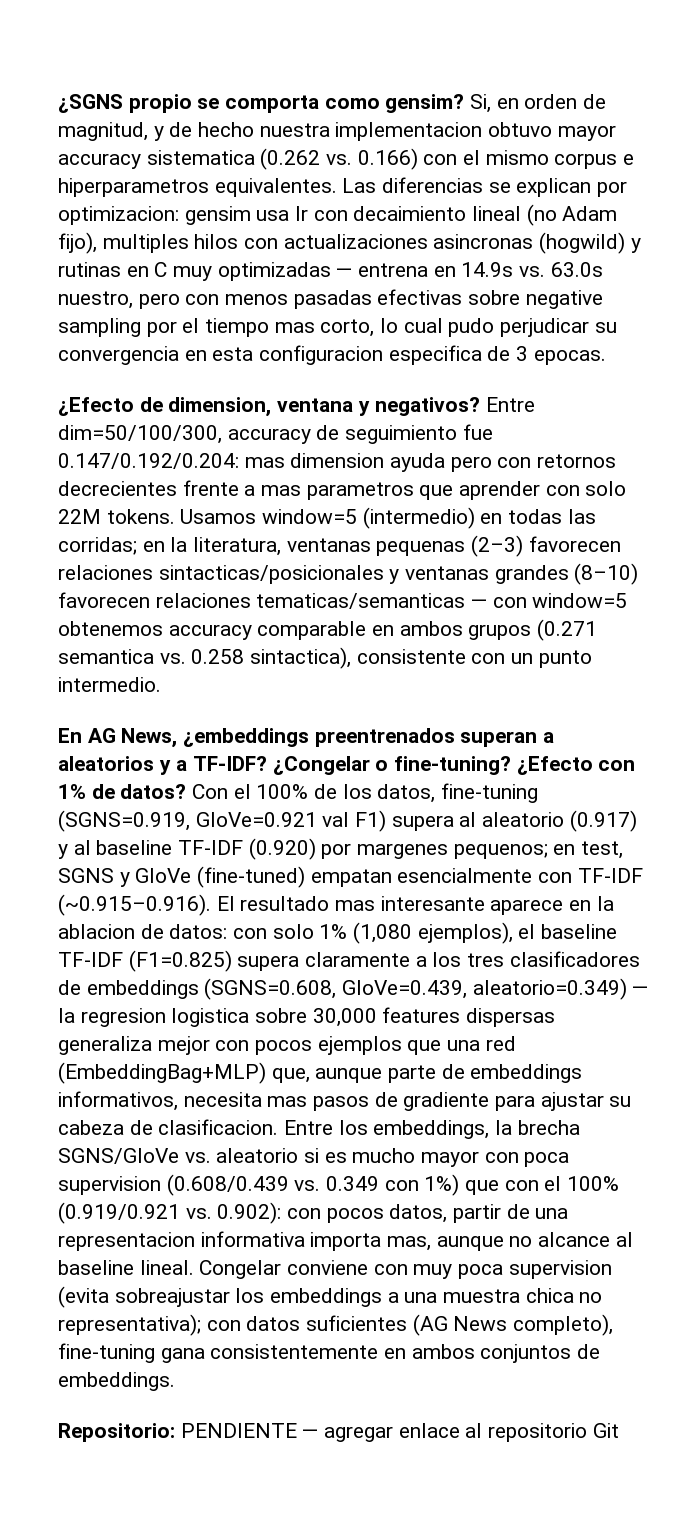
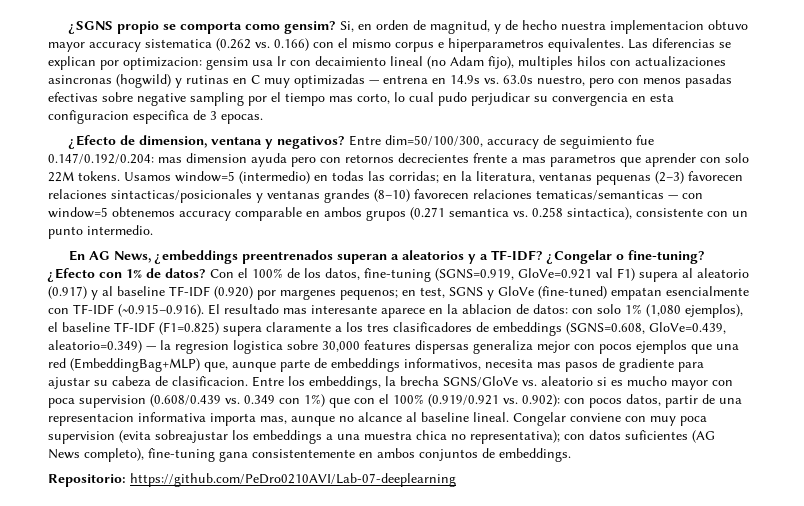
[180,1423,619,1442] PENDIENTE — agregar enlace al repositorio Git -> [130,473,456,487] https://github.com/PeDro0210AVI/Lab-07-deeplearning

